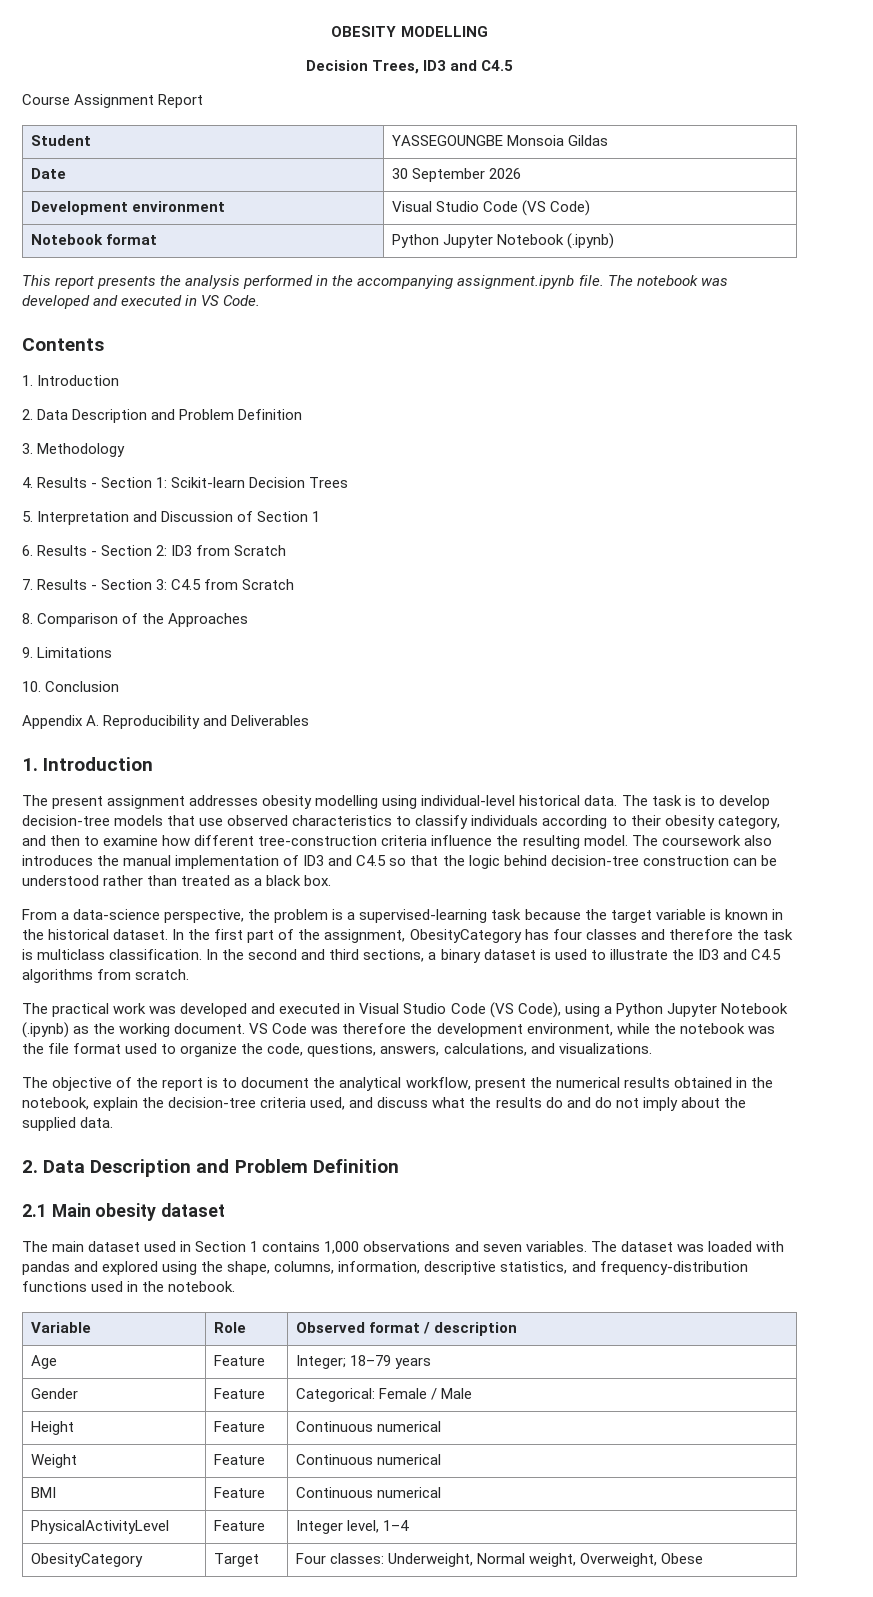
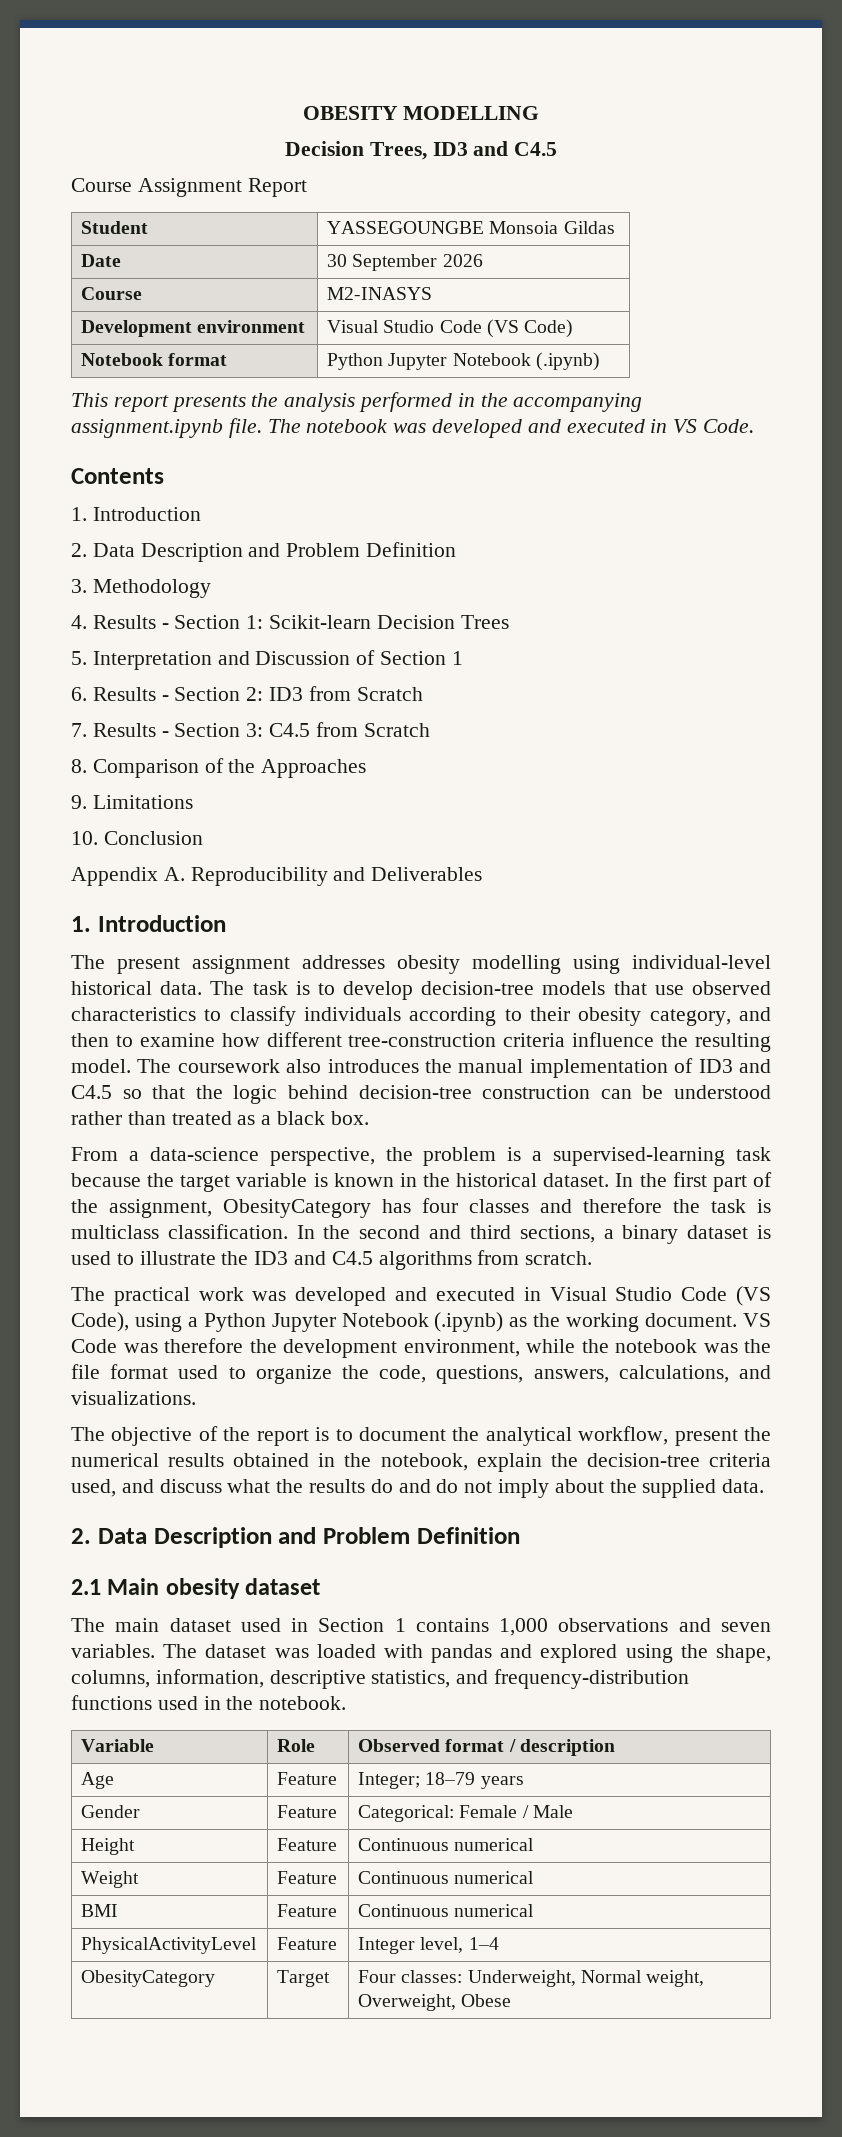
(521, 173) none -> [81,287,143,300] [327,287,433,300] // Course | M2-INASYS

